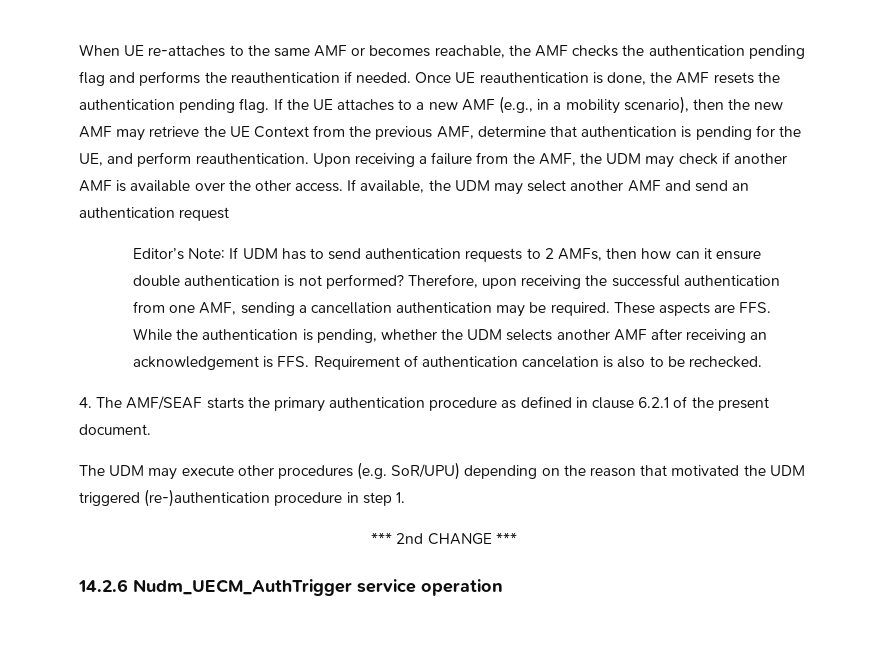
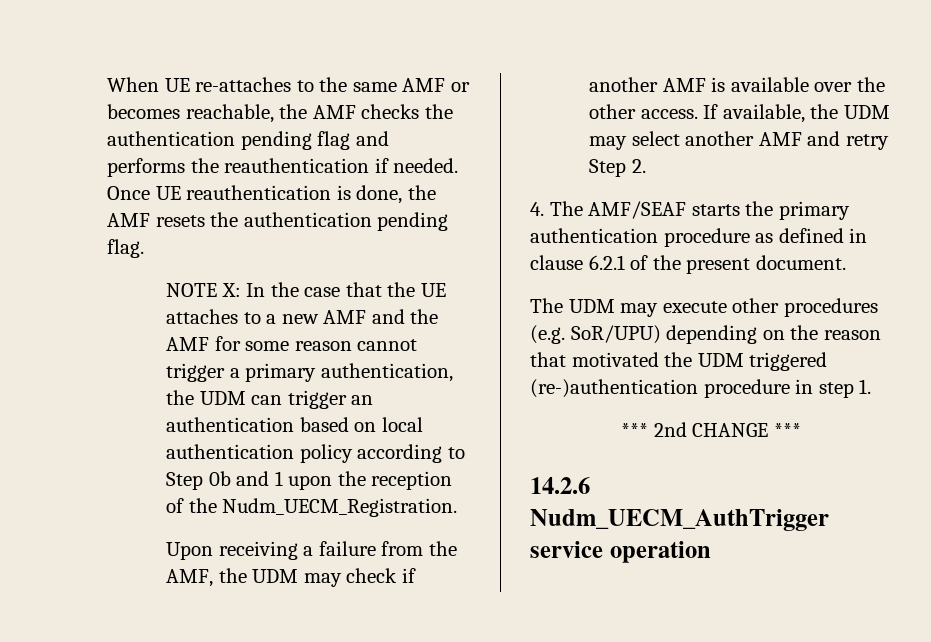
[273,98,283,110] If -> [166,282,382,297] // NOTE X: In the case that
[499,96,784,114] [79,125,801,141] [79,152,309,167] (e.g., in a mobility scenario), then the new AMF may retrieve the UE Context from the previous AMF, determine that authentication is pending for the UE, and perform reauthentication. -> [371,309,439,324] [166,336,418,351] [166,363,453,382] [166,390,374,409] [166,417,423,432] [166,444,465,463] [166,471,453,490] [166,498,458,517] and the AMF for some reason cannot trigger a primary authentication, the UDM can trigger an authentication based on local authentication policy according to Step 0b and 1 upon the reception of the Nudm_UECM_Registration. //
[694,180,750,192] [79,207,230,221] [133,247,761,262] [133,274,780,289] [133,301,772,317] [133,328,768,343] [133,355,763,370] send an authentication request // Editor’s Note: If UDM has to send authentication requests to 2 AMFs, then how can it ensure double authentication is not performed? Therefore, upon receiving the successful authentication from one AMF, sending a cancellation authentication may be required. These aspects are FFS. While the authentication is pending, whether the UDM selects another AMF after receiving an acknowledgement is FFS. Requirement of authentication cancelation is also to be rechecked. -> [845,134,889,150] [589,159,646,177] retry Step 2.

